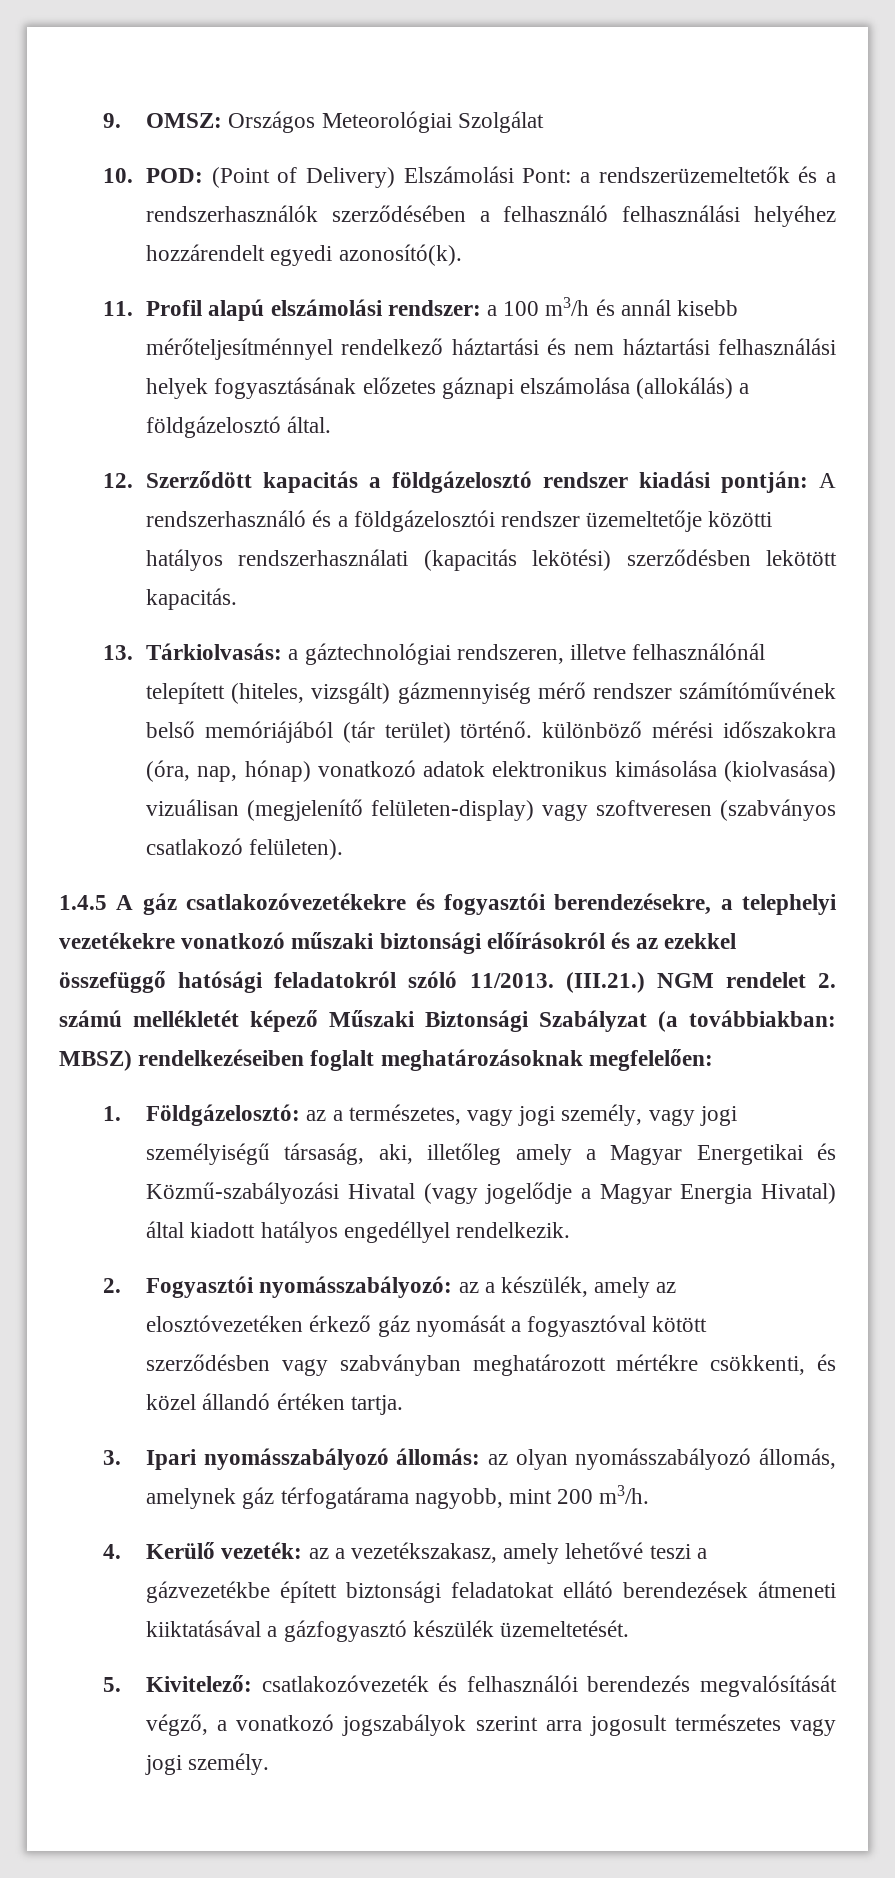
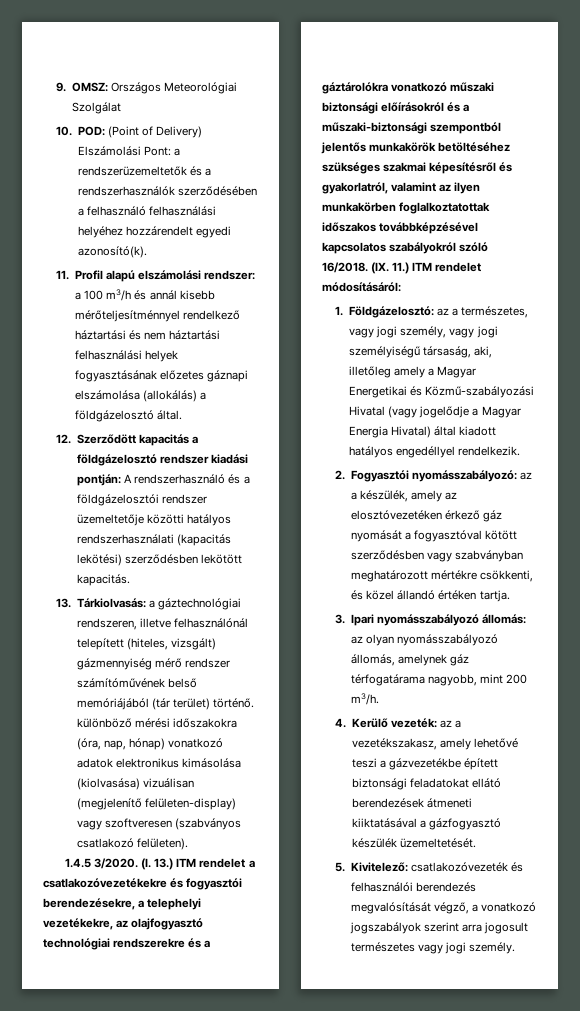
[116,893,177,915] A gáz -> [94,858,255,870] 3/2020. (I. 13.) ITM rendelet a
[59,932,175,949] vezetékekre -> [43,918,204,930] [43,938,211,950] [322,82,388,94] vezetékekre, az olajfogyasztó technológiai rendszerekre és a gáztárolókra
[636,933,737,949] [59,971,836,993] [59,1010,836,1032] [59,1049,713,1071] az ezekkel összefüggő hatósági feladatokról szóló 11/2013. (III.21.) NGM rendelet 2. számú mellékletét képező Műszaki Biztonsági Szabályzat (a továbbiakban: MBSZ) rendelkezéseiben foglalt meghatározásoknak megfelelően: -> [463,104,470,112] [322,122,502,134] [321,142,511,154] [322,162,513,174] [322,182,481,194] [322,202,491,214] [322,222,479,234] [322,242,489,254] [322,262,482,274] [322,282,401,292] a műszaki-biztonsági szempontból jelentős munkakörök betöltéséhez szükséges szakmai képesítésről és gyakorlatról, valamint az ilyen munkakörben foglalkoztatottak időszakos továbbképzésével kapcsolatos szabályokról szóló 16/2018. (IX. 11.) ITM rendelet módosításáról:

